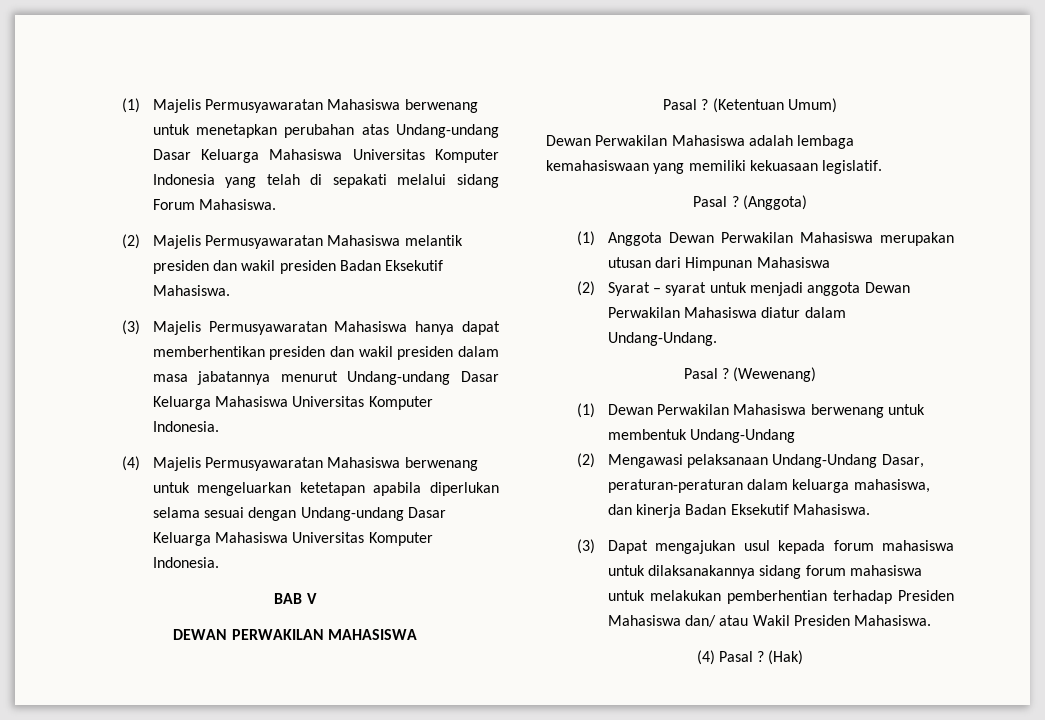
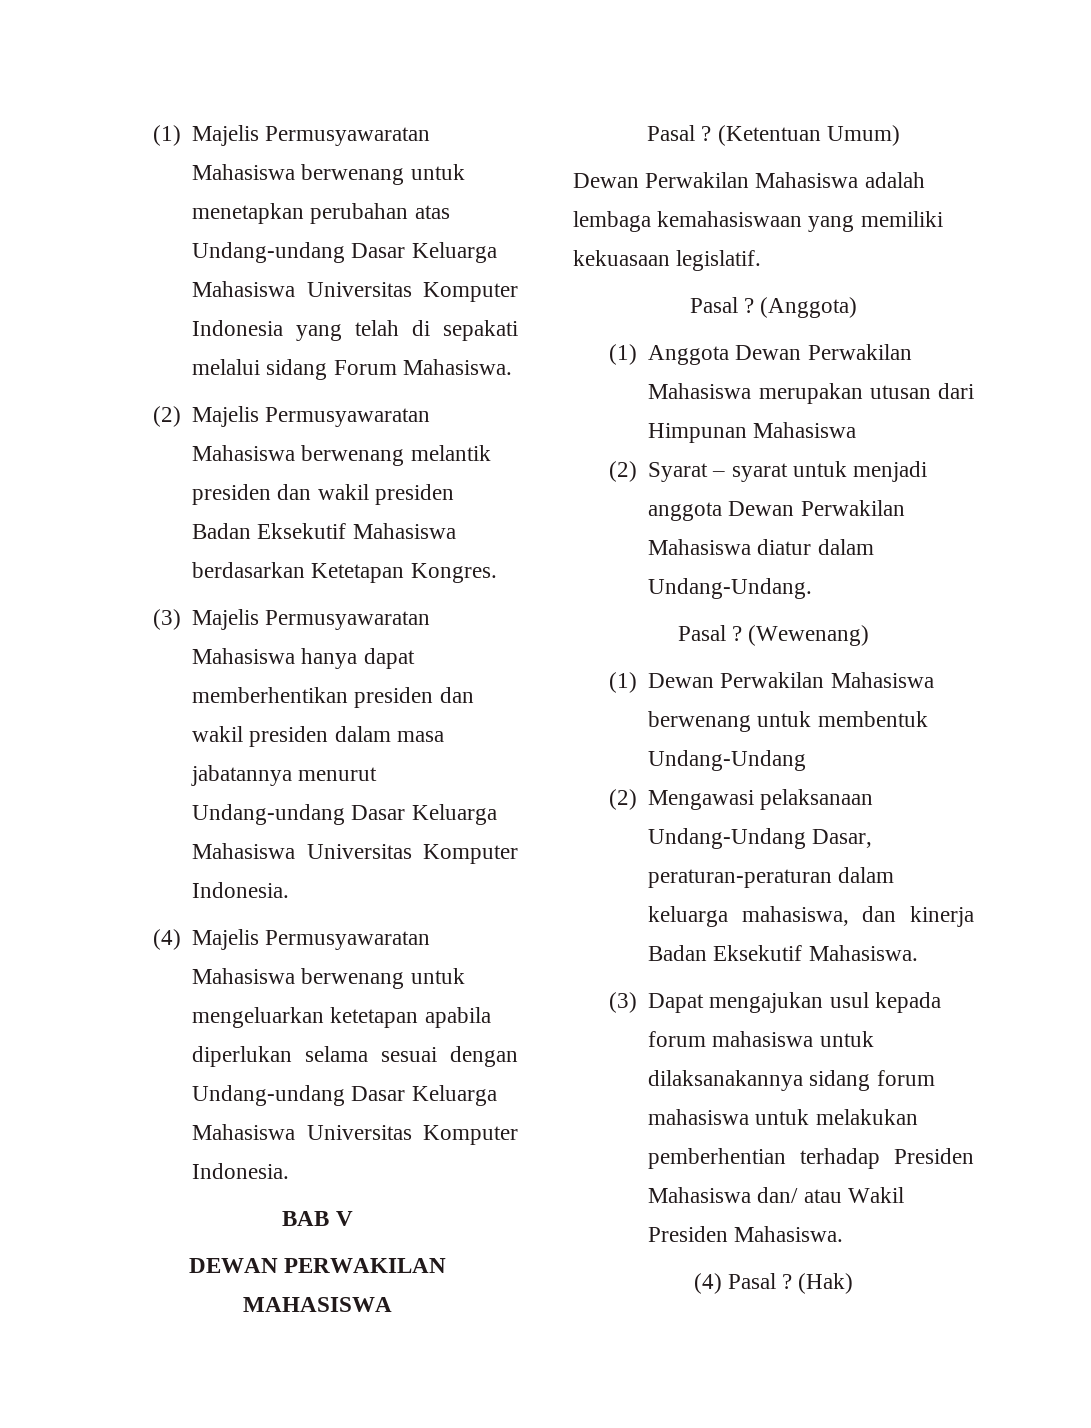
(401, 240) none -> [301,445,405,466] berwenang
[152,285,230,296] Mahasiswa. -> [352,523,456,539] [192,562,497,583] Mahasiswa berdasarkan Ketetapan Kongres.

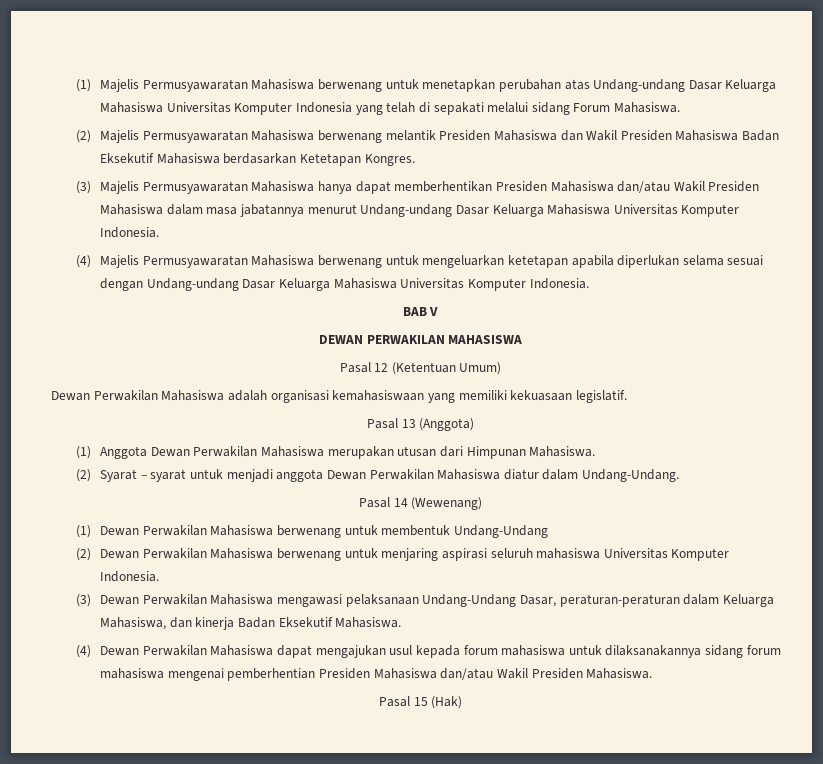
[192,484,454,505] presiden dan wakil presiden -> [439,130,739,141] Presiden Mahasiswa dan Wakil Presiden Mahasiswa
[354,687,474,708] [192,726,329,747] presiden dan wakil presiden -> [495,181,760,193] [100,204,164,215] Presiden Mahasiswa dan/atau Wakil Presiden Mahasiswa
[701,126,712,141] ? -> [374,363,389,372] 12
[573,211,651,232] lembaga -> [270,390,329,403] organisasi
[744,298,754,313] ? -> [401,419,416,428] 13
[753,422,857,438] Mahasiswa -> [529,446,596,457] Mahasiswa.
[732,626,742,641] ? -> [393,498,408,507] 14
[648,790,755,810] Mengawasi -> [100,548,730,561] [100,571,160,582] [75,594,342,607] Dewan Perwakilan Mahasiswa berwenang untuk menjaring aspirasi seluruh mahasiswa Universitas Komputer Indonesia. // (3) Dewan Perwakilan Mahasiswa mengawasi
[648,906,849,927] keluarga mahasiswa, -> [722,594,774,607] [100,617,167,630] Keluarga Mahasiswa,
[608,992,705,1013] (3) Dapat -> [75,645,312,658] (4) Dewan Perwakilan Mahasiswa dapat
[755,1109,918,1125] [648,1148,974,1169] [648,1187,842,1203] untuk melakukan pemberhentian terhadap Presiden Mahasiswa dan/ atau -> [167,668,494,681] mengenai pemberhentian Presiden Mahasiswa dan/atau
[693,1273,793,1294] (4) Pasal ? -> [378,696,428,707] Pasal 15

